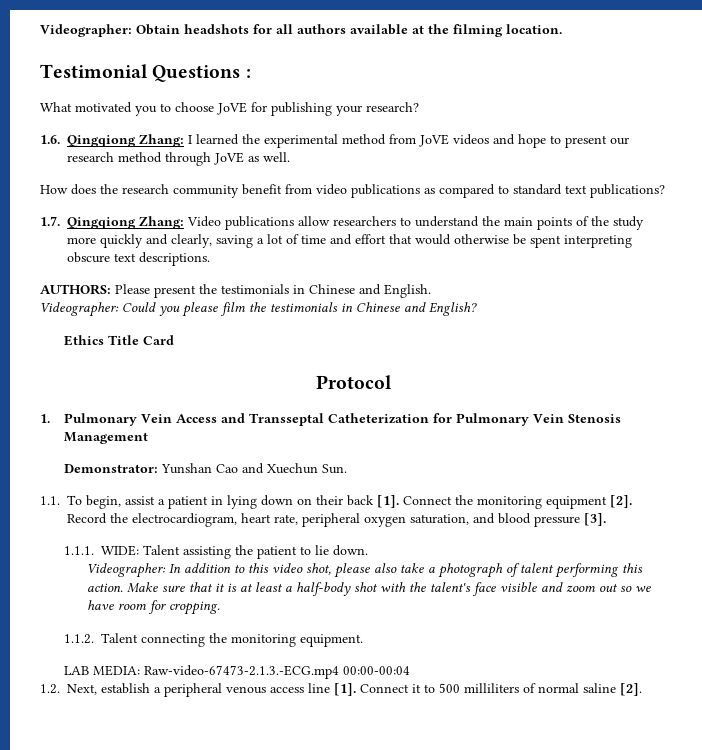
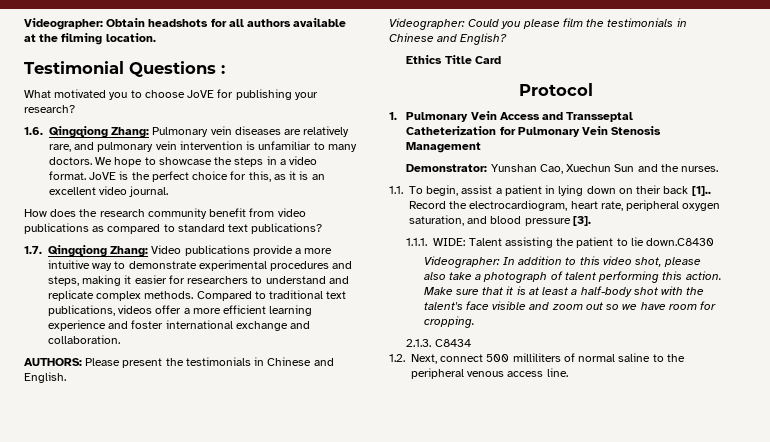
[188,134,629,148] [67,152,290,166] I learned the experimental method from JoVE videos and hope to present our research method through JoVE as well. -> [152,126,350,137] [49,141,357,152] [49,156,318,167] [49,171,325,182] [49,186,169,197] Pulmonary vein diseases are relatively rare, and pulmonary vein intervention is unfamiliar to many doctors. We hope to showcase the steps in a video format. JoVE is the perfect choice for this, as it is an excellent video journal.
[298,216,644,230] [67,234,632,248] [67,252,210,266] allow researchers to understand the main points of the study more quickly and clearly, saving a lot of time and effort that would otherwise be spent interpreting obscure text descriptions. -> [252,245,333,256] [48,260,353,271] [48,275,349,286] [48,290,347,301] [48,305,313,316] [48,320,311,331] [48,335,120,344] provide a more intuitive way to demonstrate experimental procedures and steps, making it easier for researchers to understand and replicate complex methods. Compared to traditional text publications, videos offer a more efficient learning experience and foster international exchange and collaboration.
[215,463,347,474] Cao and Xuechun Sun. -> [539,164,719,174] Cao, Xuechun Sun and the nurses.
[377,495,632,509] [1]. Connect the monitoring equipment [2]. -> [691,186,711,196] [1]..
[332,545,368,556] down. -> [646,238,715,246] down.C8430
[63,633,363,647] [63,665,410,679] [40,683,435,697] 1.1.2. Talent connecting the monitoring equipment. // LAB MEDIA: Raw-video-67473-2.1.3.-ECG.mp4 00:00-00:04 // 1.2. Next, establish a peripheral venous access line [1]. Connect it to -> [406,339,471,347] [389,354,484,364] 2.1.3. C8434 // 1.2. Next, connect
[620,683,642,696] [2]. -> [652,354,685,362] [411,368,568,379] to the peripheral venous access line.

